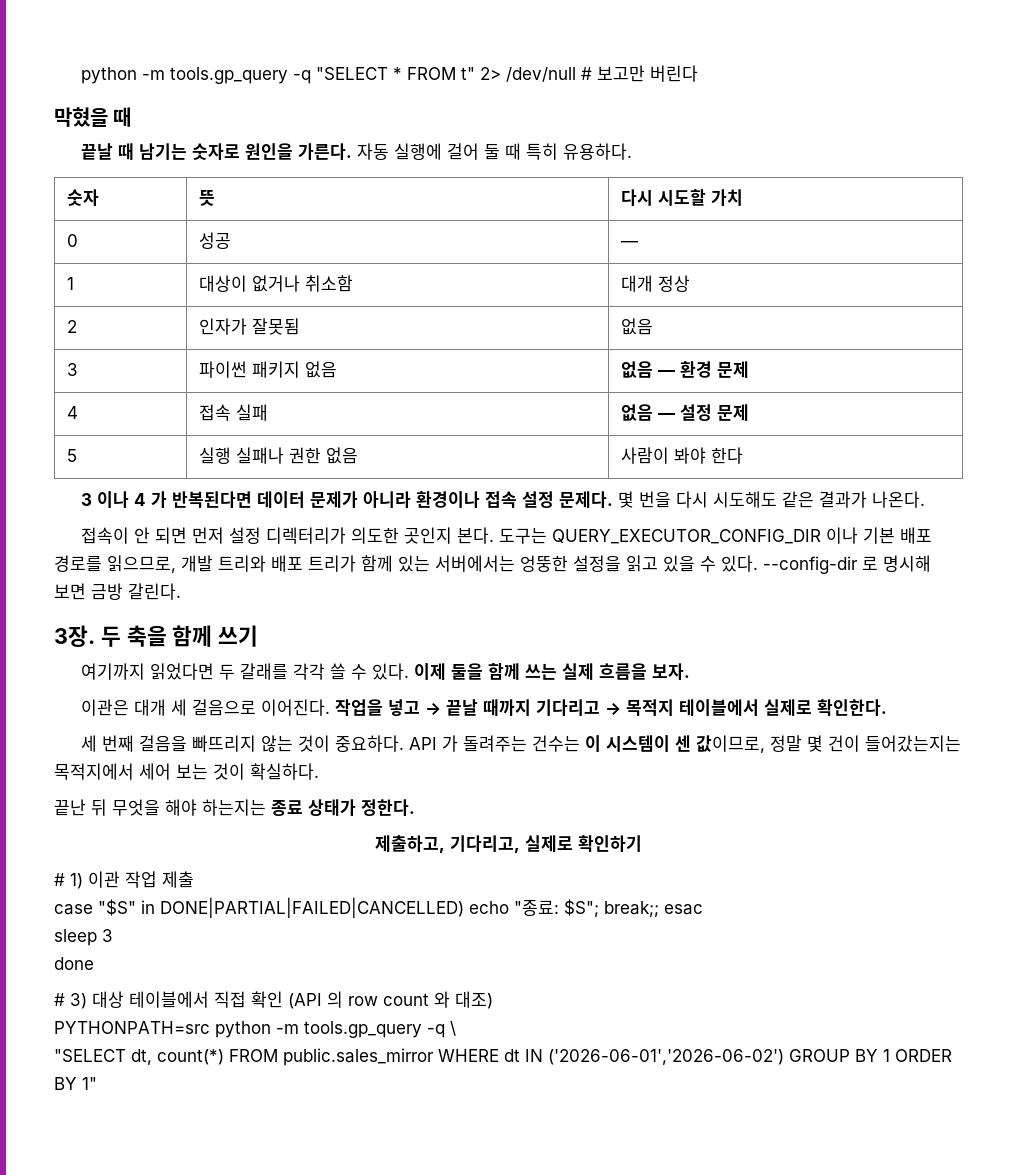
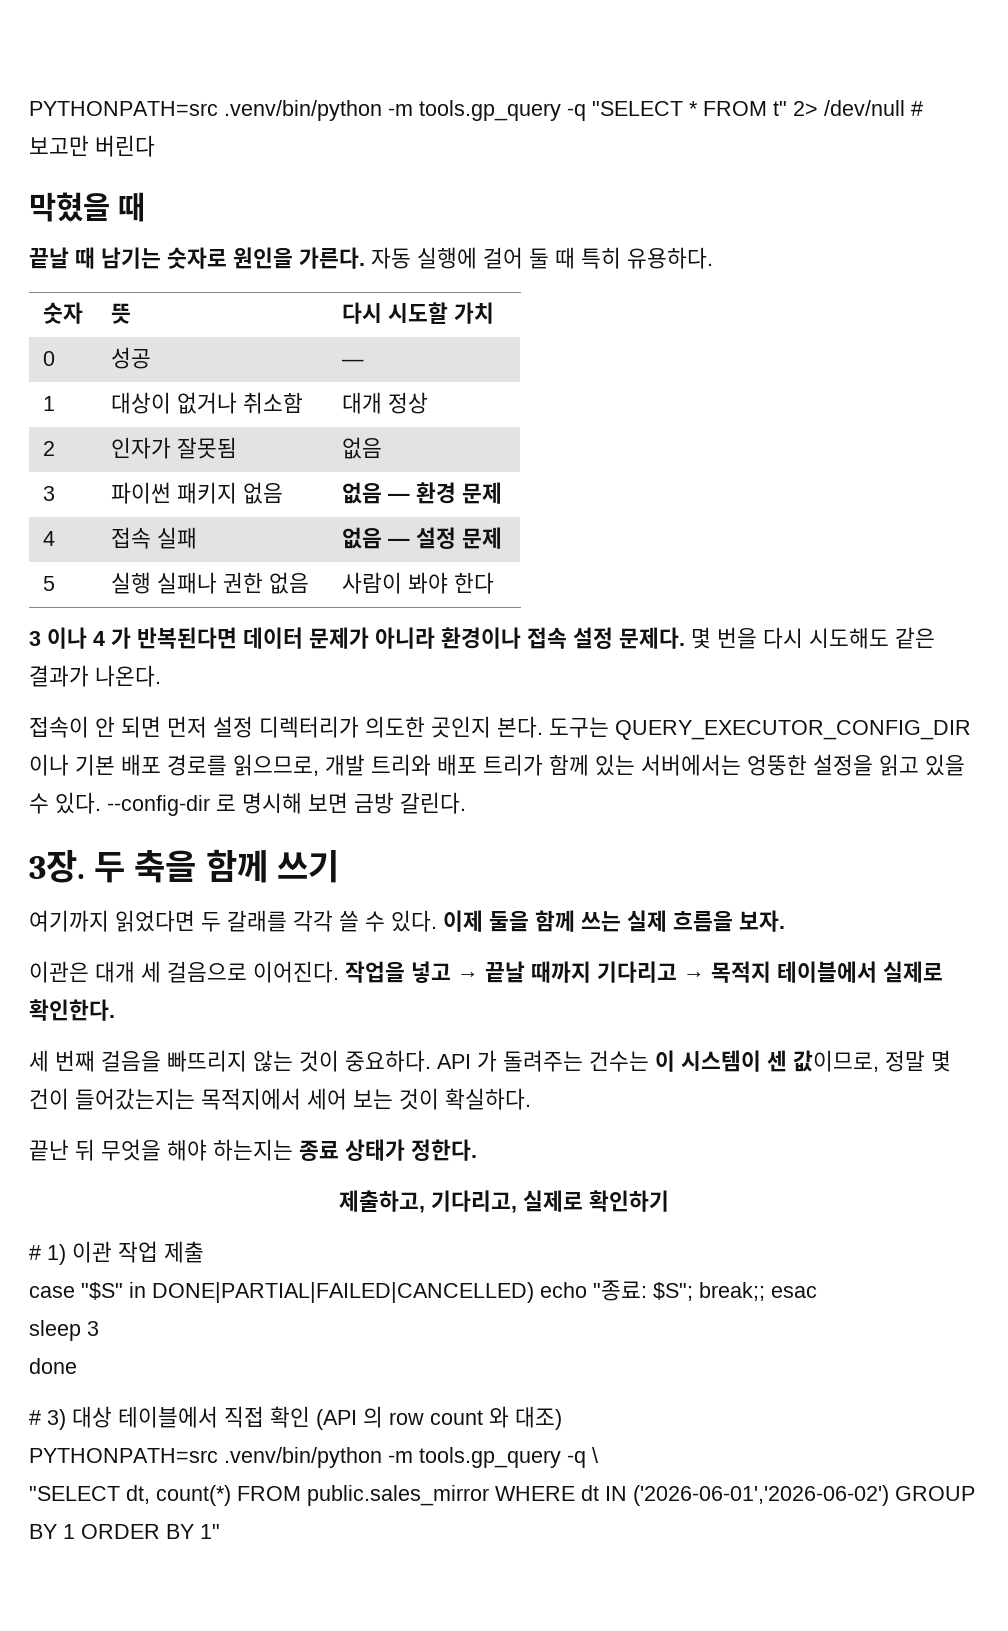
[80,67,137,84] python -> [29,100,382,121] PYTHONPATH=src .venv/bin/python
[215,1021,271,1038] python -> [224,1447,382,1468] .venv/bin/python

